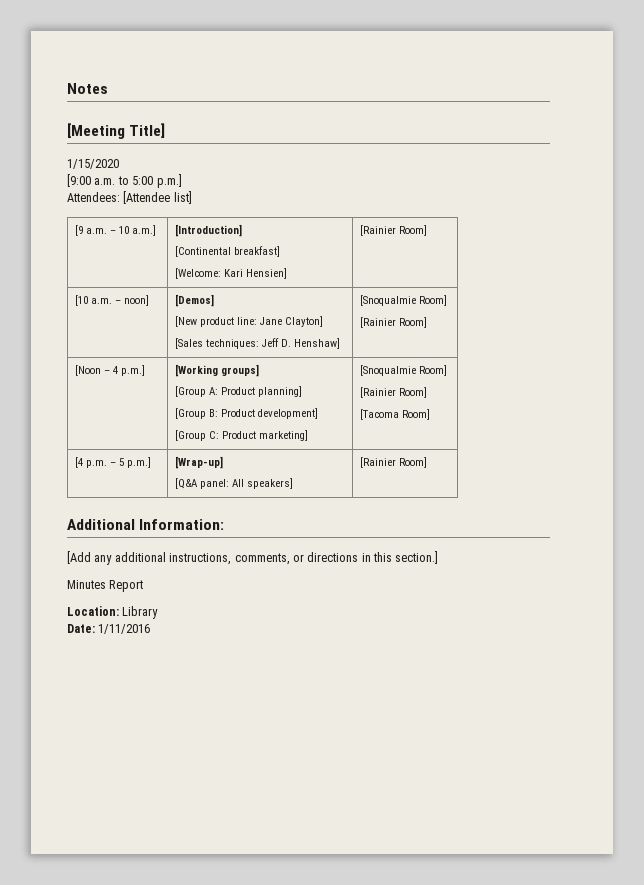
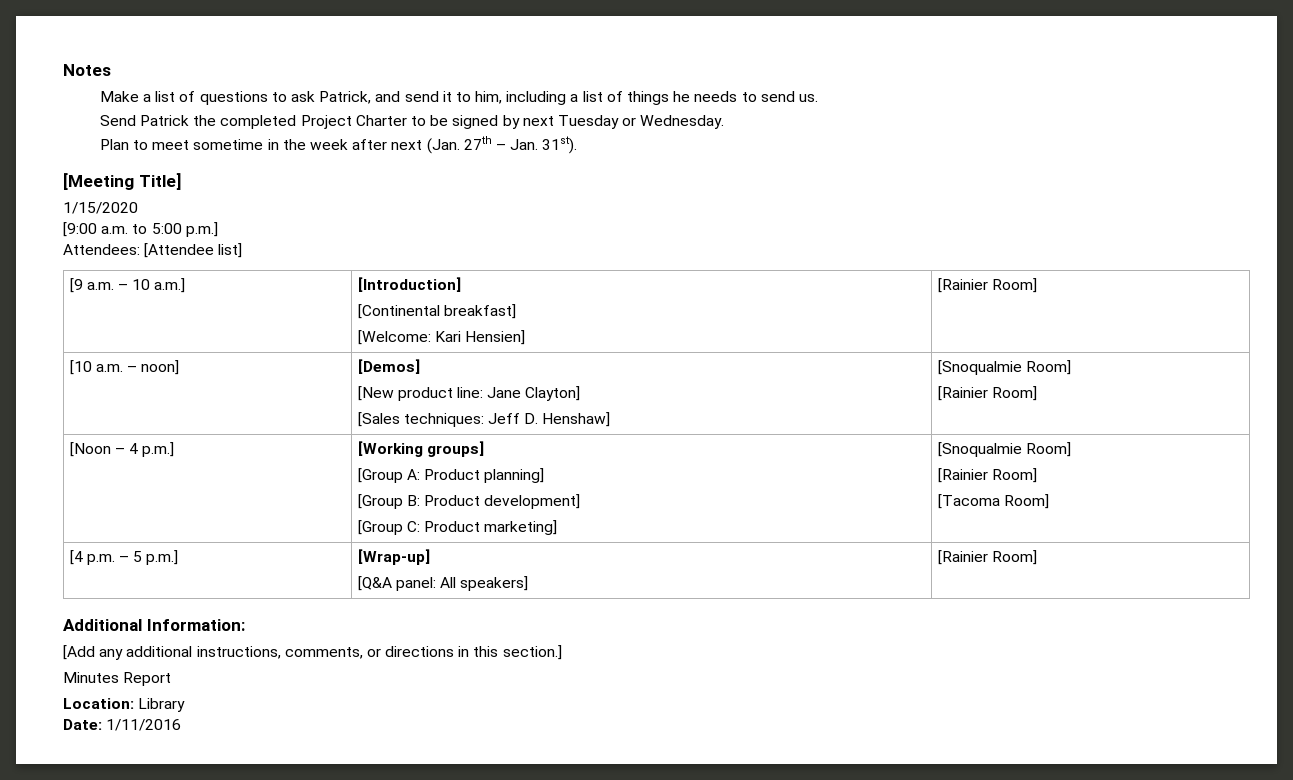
(108, 88) none -> [99,91,818,105] [99,115,725,129] [99,136,578,154] // Make a list of questions to ask Patrick, and send it to him, including a list of things he needs to send us. // Send Patrick the completed Project Charter to be signed by next Tuesday or Wednesday. // Plan to meet sometime in the week after next (Jan. 27th – Jan. 31st).

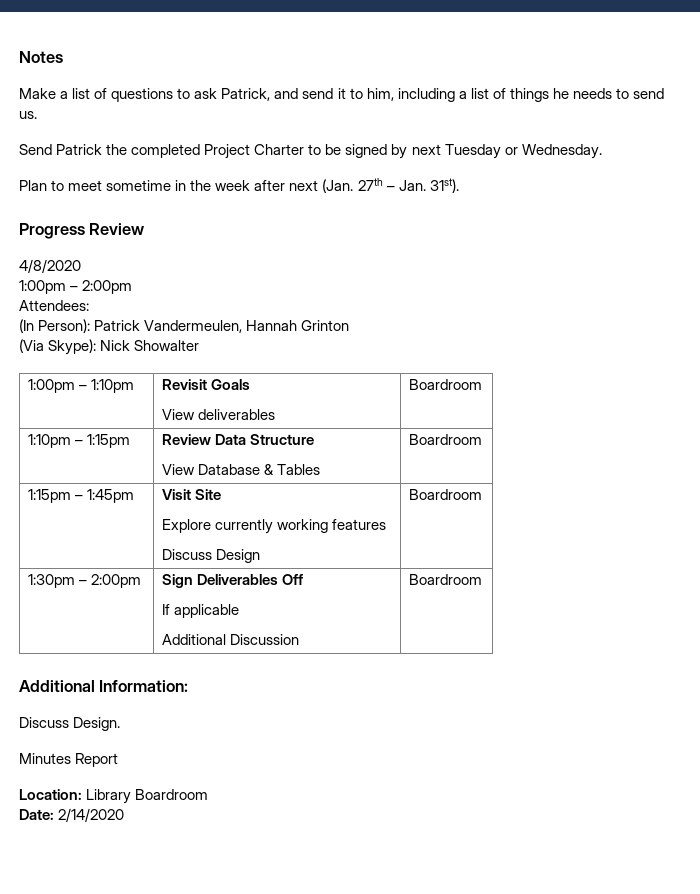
[63,173,181,190] [63,202,138,214] [63,222,218,237] [63,243,243,258] [69,278,186,293] [357,277,461,292] [357,304,516,319] [357,330,526,345] [937,278,1037,293] [69,360,180,375] [357,359,420,374] [357,386,581,401] [357,412,611,427] [937,360,1071,375] [937,386,1037,401] [69,442,175,457] [357,441,484,457] [357,468,545,483] [357,494,581,509] [357,520,558,535] [937,442,1071,457] [937,468,1037,483] [937,494,1049,509] [69,550,179,565] [357,549,430,565] [357,576,529,591] [937,550,1037,565] [63,619,245,631] [63,645,562,660] [Meeting Title] // 1/15/2020 // [9:00 a.m. to 5:00 p.m.] // Attendees: [Attendee list] // [9 a.m. – 10 a.m.] | [Introduction] // [Continental breakfast] // [Welcome: Kari Hensien] | [Rainier Room] // [10 a.m. – noon] | [Demos] // [New product line: Jane Clayton] // [Sales techniques: Jeff D. Henshaw] | [Snoqualmie Room] // [Rainier Room] // [Noon – 4 p.m.] | [Working groups] // [Group A: Product planning] // [Group B: Product development] // [Group C: Product marketing] | [Snoqualmie Room] // [Rainier Room] // [Tacoma Room] // [4 p.m. – 5 p.m.] | [Wrap-up] // [Q&A panel: All speakers] | [Rainier Room] // Additional Information: // [Add any additional instructions, comments, or directions in this section.] -> [19,223,145,239] [19,259,81,273] [19,280,133,294] [19,300,89,311] [19,319,350,333] [19,339,200,355] [28,379,135,393] [162,379,251,390] [162,409,276,420] [409,379,483,390] [28,434,131,448] [162,434,315,445] [162,464,321,475] [409,434,483,445] [28,489,135,503] [162,489,222,500] [162,519,387,534] [162,549,261,563] [409,489,483,500] [28,574,142,588] [162,574,304,588] [162,604,240,618] [162,634,300,645] [409,574,483,585] [19,680,189,692] [19,717,121,731] Progress Review // 4/8/2020 // 1:00pm – 2:00pm // Attendees: // (In Person): Patrick Vandermeulen, Hannah Grinton // (Via Skype): Nick Showalter // 1:00pm – 1:10pm | Revisit Goals // View deliverables | Boardroom // 1:10pm – 1:15pm | Review Data Structure // View Database & Tables | Boardroom // 1:15pm – 1:45pm | Visit Site // Explore currently working features // Discuss Design | Boardroom // 1:30pm – 2:00pm | Sign Deliverables Off // If applicable // Additional Discussion | Boardroom // Additional Information: // Discuss Design.
(186, 705) none -> [135,789,209,800] Boardroom
[106,719,182,731] 1/11/2016 -> [58,808,125,822] 2/14/2020

